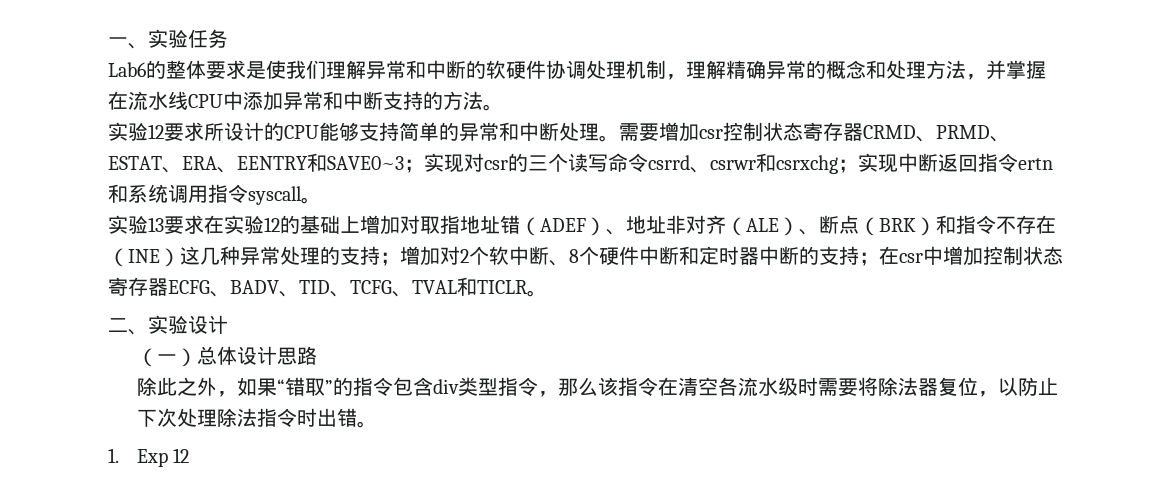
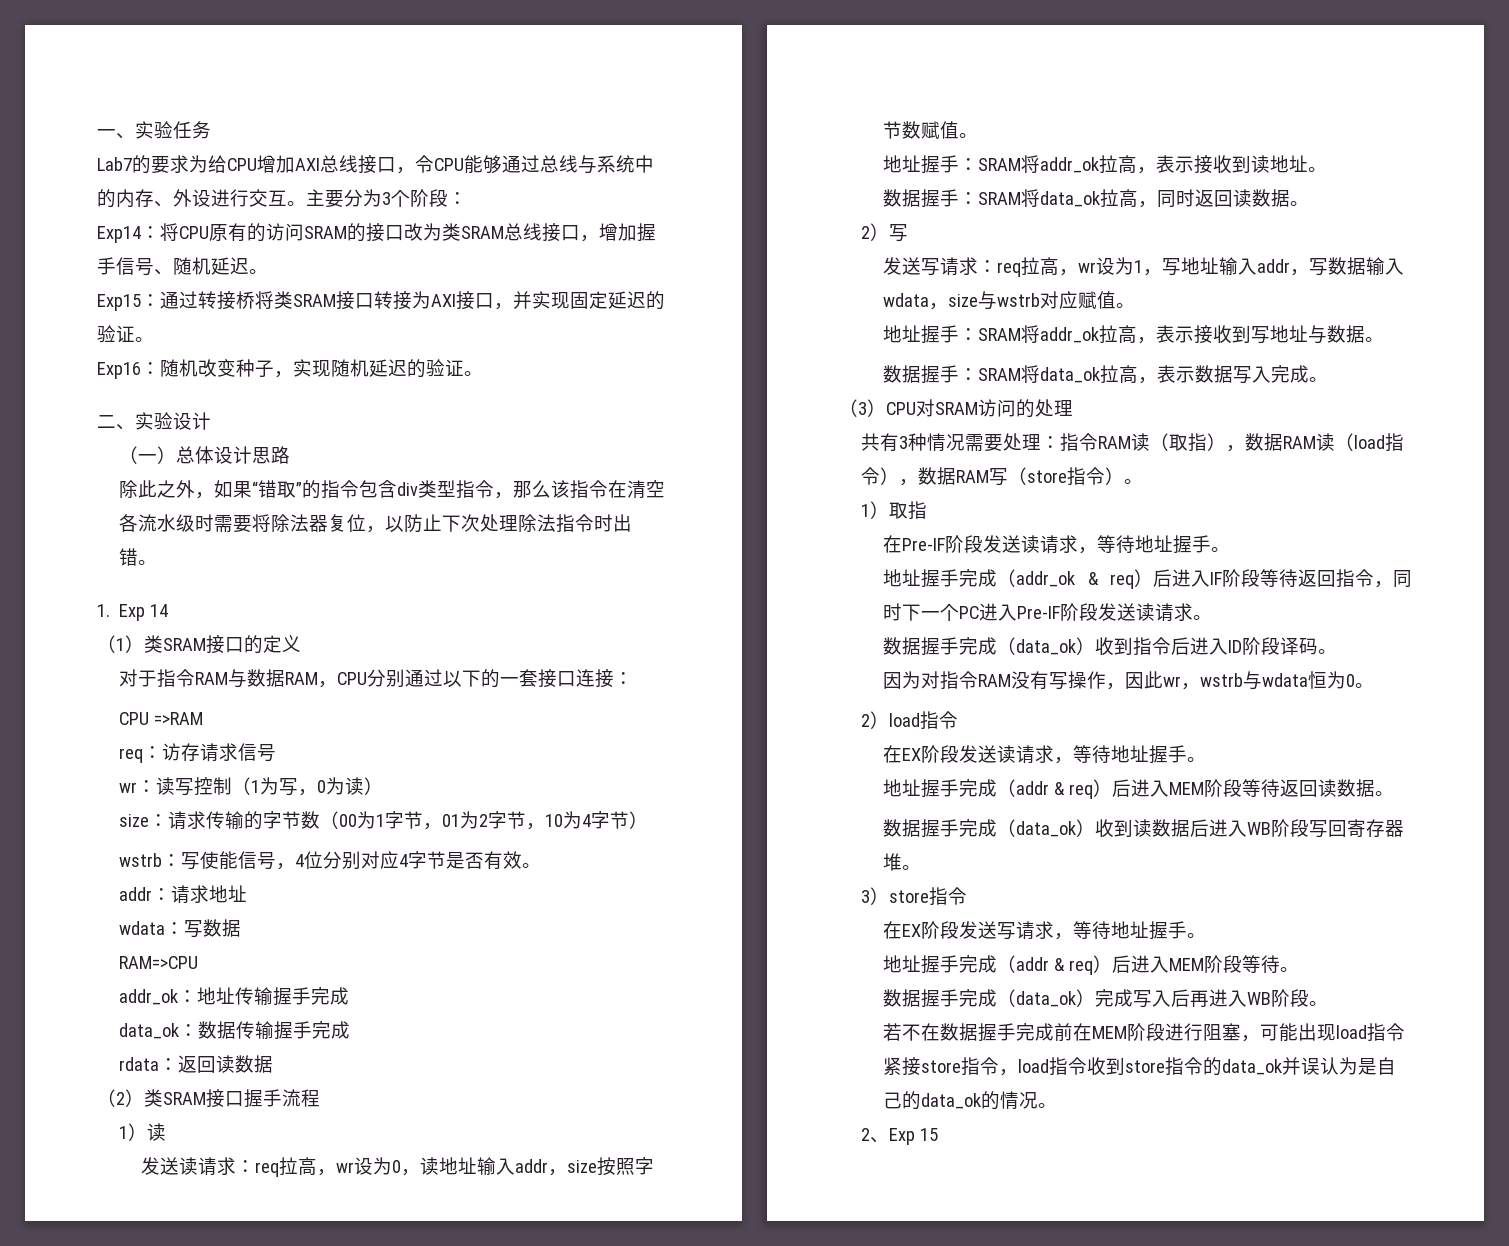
[108,60,1046,80] [108,91,503,111] [108,122,1010,142] [108,153,1053,174] [108,184,321,205] [108,215,1056,236] [108,246,1063,267] [108,277,528,297] Lab6的整体要求是使我们理解异常和中断的软硬件协调处理机制，理解精确异常的概念和处理方法，并掌握在流水线CPU中添加异常和中断支持的方法。 // 实验12要求所设计的CPU能够支持简单的异常和中断处理。需要增加csr控制状态寄存器CRMD、PRMD、ESTAT、ERA、EENTRY和SAVE0~3；实现对csr的三个读写命令csrrd、csrwr和csrxchg；实现中断返回指令ertn和系统调用指令syscall。 // 实验13要求在实验12的基础上增加对取指地址错（ADEF）、地址非对齐（ALE）、断点（BRK）和指令不存在（INE）这几种异常处理的支持；增加对2个软中断、8个硬件中断和定时器中断的支持；在csr中增加控制状态寄存器ECFG、BADV、TID、TCFG、TVAL和TICLR -> [97,155,654,174] [97,189,467,208] [97,223,656,243] [97,257,268,276] [97,291,665,311] [97,325,154,343] [97,359,464,379] Lab7的要求为给CPU增加AXI总线接口，令CPU能够通过总线与系统中的内存、外设进行交互。主要分为3个阶段： // Exp14：将CPU原有的访问SRAM的接口改为类SRAM总线接口，增加握手信号、随机延迟。 // Exp15：通过转接桥将类SRAM接口转接为AXI接口，并实现固定延迟的验证。 // Exp16：随机改变种子，实现随机延迟的验证
[173,448,190,463] 12 -> [150,604,169,617] [97,635,301,654] [119,669,634,688] [119,712,204,725] [119,743,277,763] [119,777,384,796] [119,811,649,830] [119,851,542,870] [119,885,248,904] [119,919,242,938] [119,956,199,969] [119,987,350,1006] [119,1021,351,1040] [119,1055,274,1073] [97,1089,320,1108] [119,1123,167,1141] [141,1157,655,1177] [883,121,979,139] [883,155,1328,174] [883,189,1310,208] [861,223,909,242] [883,257,1405,277] [883,291,1136,310] [883,325,1385,344] [883,365,1329,384] [839,399,1073,418] [861,433,1405,452] [861,467,1144,486] [861,501,928,520] [883,535,1231,554] [883,569,1412,589] [883,603,1213,622] [883,637,1338,656] [883,671,1375,690] [861,711,959,730] [883,745,1207,764] [883,779,1395,799] [883,819,1405,838] [883,853,922,871] [861,887,968,906] [883,921,1207,940] [883,955,1300,975] [883,989,1329,1008] [883,1023,1406,1042] [883,1057,1397,1076] [883,1091,1058,1110] [861,1128,939,1145] 14 // （1）类SRAM接口的定义 // 对于指令RAM与数据RAM，CPU分别通过以下的一套接口连接： // CPU =>RAM // req：访存请求信号 // wr：读写控制（1为写，0为读） // size：请求传输的字节数（00为1字节，01为2字节，10为4字节） // wstrb：写使能信号，4位分别对应4字节是否有效。 // addr：请求地址 // wdata：写数据 // RAM=>CPU // addr_ok：地址传输握手完成 // data_ok：数据传输握手完成 // rdata：返回读数据 // （2）类SRAM接口握手流程 // 1）读 // 发送读请求：req拉高，wr设为0，读地址输入addr，size按照字节数赋值。 // 地址握手：SRAM将addr_ok拉高，表示接收到读地址。 // 数据握手：SRAM将data_ok拉高，同时返回读数据。 // 2）写 // 发送写请求：req拉高，wr设为1，写地址输入addr，写数据输入wdata，size与wstrb对应赋值。 // 地址握手：SRAM将addr_ok拉高，表示接收到写地址与数据。 // 数据握手：SRAM将data_ok拉高，表示数据写入完成。 // （3）CPU对SRAM访问的处理 // 共有3种情况需要处理：指令RAM读（取指），数据RAM读（load指令），数据RAM写（store指令）。 // 1）取指 // 在Pre-IF阶段发送读请求，等待地址握手。 // 地址握手完成（addr_ok & req）后进入IF阶段等待返回指令，同时下一个PC进入Pre-IF阶段发送读请求。 // 数据握手完成（data_ok）收到指令后进入ID阶段译码。 // 因为对指令RAM没有写操作，因此wr，wstrb与wdata恒为0。 // 2）load指令 // 在EX阶段发送读请求，等待地址握手。 // 地址握手完成（addr & req）后进入MEM阶段等待返回读数据。 // 数据握手完成（data_ok）收到读数据后进入WB阶段写回寄存器堆。 // 3）store指令 // 在EX阶段发送写请求，等待地址握手。 // 地址握手完成（addr & req）后进入MEM阶段等待。 // 数据握手完成（data_ok）完成写入后再进入WB阶段。 // 若不在数据握手完成前在MEM阶段进行阻塞，可能出现load指令紧接store指令，load指令收到store指令的data_ok并误认为是自己的data_ok的情况。 // 2、Exp 15

